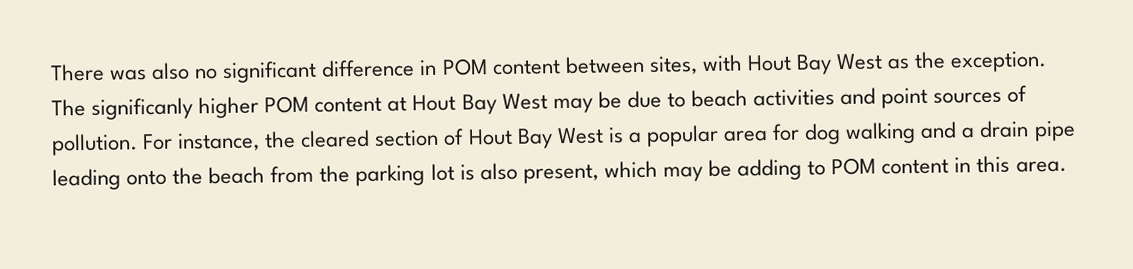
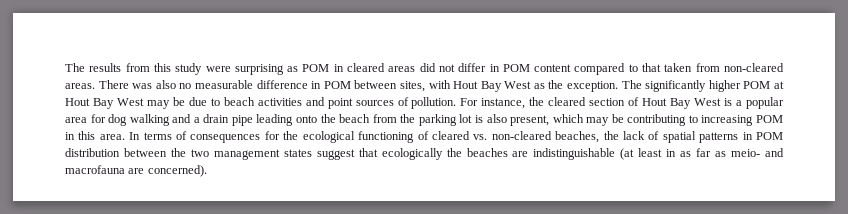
(50, 72) none -> [65,63,784,75] [65,83,95,89] The results from this study were surprising as POM in cleared areas did not differ in POM content compared to that taken from non-cleared areas.
[222,60,318,83] significant -> [194,80,253,89] measurable
[491,59,561,76] content -> (351, 85) none
[91,97,194,120] significanly -> [645,80,707,92] significantly
[314,96,383,113] content -> (771, 85) none
[737,155,1067,181] adding to POM content in this area. -> [627,114,783,126] [65,131,783,143] [65,148,785,160] [65,165,207,177] contributing to increasing POM in this area. In terms of consequences for the ecological functioning of cleared vs. non-cleared beaches, the lack of spatial patterns in POM distribution between the two management states suggest that ecologically the beaches are indistinguishable (at least in as far as meio- and macrofauna are concerned).

